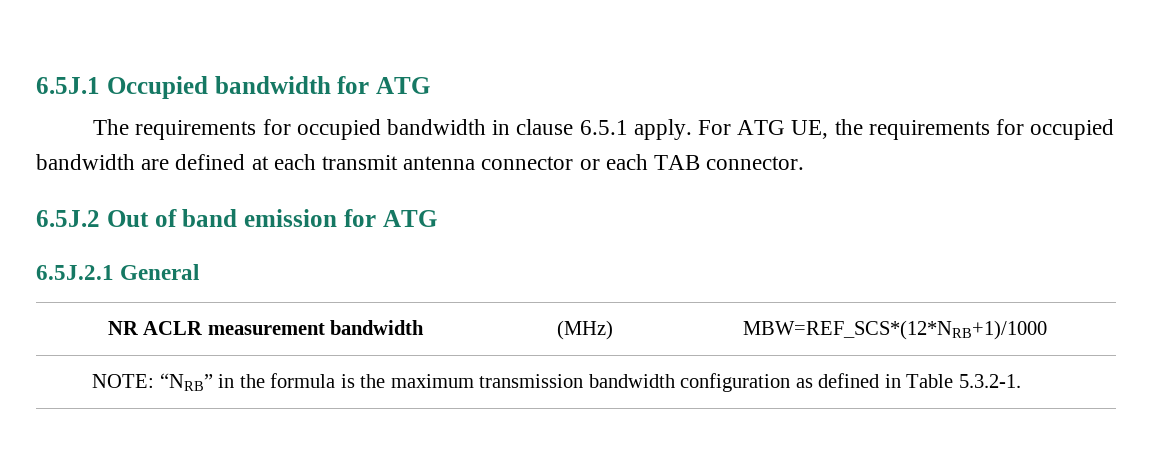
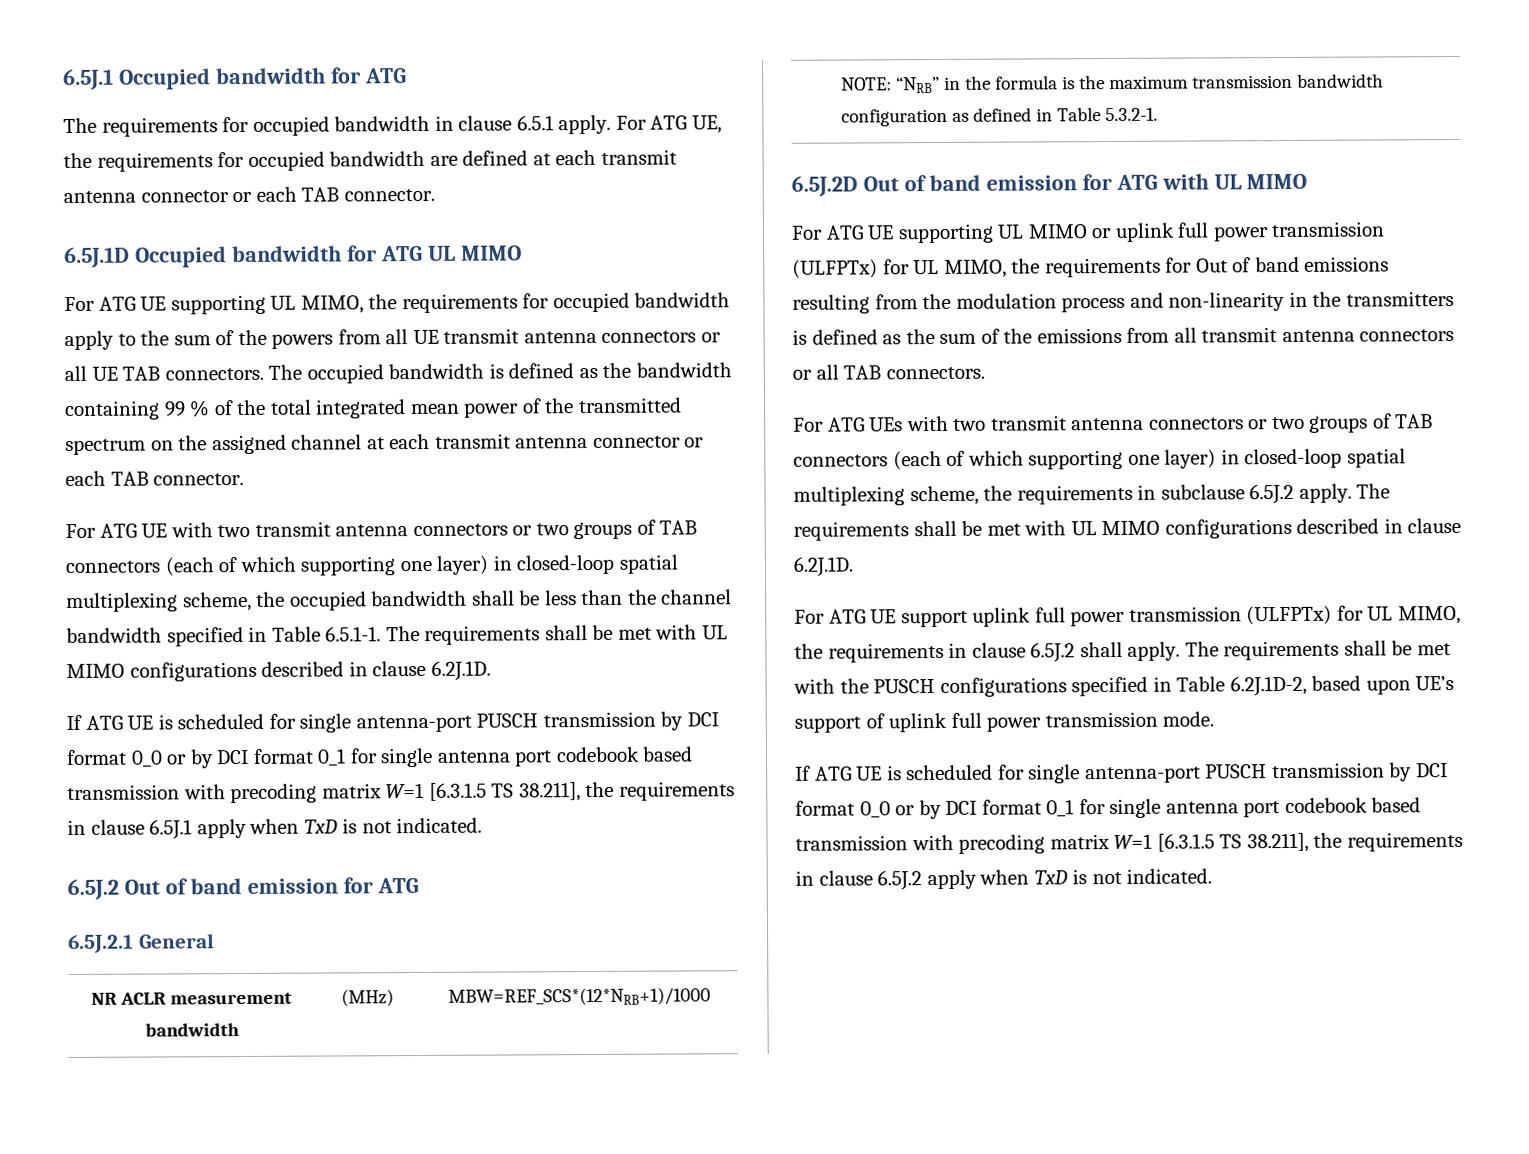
(805, 163) none -> [64,245,522,269] [64,292,731,315] [64,328,721,351] [64,362,732,384] [64,397,682,421] [65,433,705,456] [65,470,245,487] [65,519,698,540] [65,554,678,577] [66,589,733,613] [66,624,728,647] [66,660,491,682] [66,711,719,733] [66,746,694,769] [67,781,735,804] [67,817,483,840] // 6.5J.1D Occupied bandwidth for ATG UL MIMO // For ATG UE supporting UL MIMO, the requirements for occupied bandwidth apply to the sum of the powers from all UE transmit antenna connectors or all UE TAB connectors. The occupied bandwidth is defined as the bandwidth containing 99 % of the total integrated mean power of the transmitted spectrum on the assigned channel at each transmit antenna connector or each TAB connector. // For ATG UE with two transmit antenna connectors or two groups of TAB connectors (each of which supporting one layer) in closed-loop spatial multiplexing scheme, the occupied bandwidth shall be less than the channel bandwidth specified in Table 6.5.1-1. The requirements shall be met with UL MIMO configurations described in clause 6.2J.1D. // If ATG UE is scheduled for single antenna-port PUSCH transmission by DCI format 0_0 or by DCI format 0_1 for single antenna port codebook based transmission with precoding matrix W=1 [6.3.1.5 TS 38.211], the requirements in clause 6.5J.1 apply when TxD is not indicated.
(1022, 381) none -> [791,173,1308,197] [791,221,1386,244] [792,256,1390,279] [792,291,1454,314] [792,327,1455,345] [792,364,985,380] [793,413,1434,433] [793,448,1406,471] [793,483,1391,506] [793,517,1462,541] [793,556,853,577] [794,605,1461,628] [794,640,1451,663] [793,675,1455,697] [794,711,1215,733] [795,762,1448,784] [795,797,1422,820] [795,831,1463,854] [795,868,1213,891] // 6.5J.2D Out of band emission for ATG with UL MIMO // For ATG UE supporting UL MIMO or uplink full power transmission (ULFPTx) for UL MIMO, the requirements for Out of band emissions resulting from the modulation process and non-linearity in the transmitters is defined as the sum of the emissions from all transmit antenna connectors or all TAB connectors. // For ATG UEs with two transmit antenna connectors or two groups of TAB connectors (each of which supporting one layer) in closed-loop spatial multiplexing scheme, the requirements in subclause 6.5J.2 apply. The requirements shall be met with UL MIMO configurations described in clause 6.2J.1D. // For ATG UE support uplink full power transmission (ULFPTx) for UL MIMO, the requirements in clause 6.5J.2 shall apply. The requirements shall be met with the PUSCH configurations specified in Table 6.2J.1D-2, based upon UE’s support of uplink full power transmission mode. // If ATG UE is scheduled for single antenna-port PUSCH transmission by DCI format 0_0 or by DCI format 0_1 for single antenna port codebook based transmission with precoding matrix W=1 [6.3.1.5 TS 38.211], the requirements in clause 6.5J.2 apply when TxD is not indicated.

